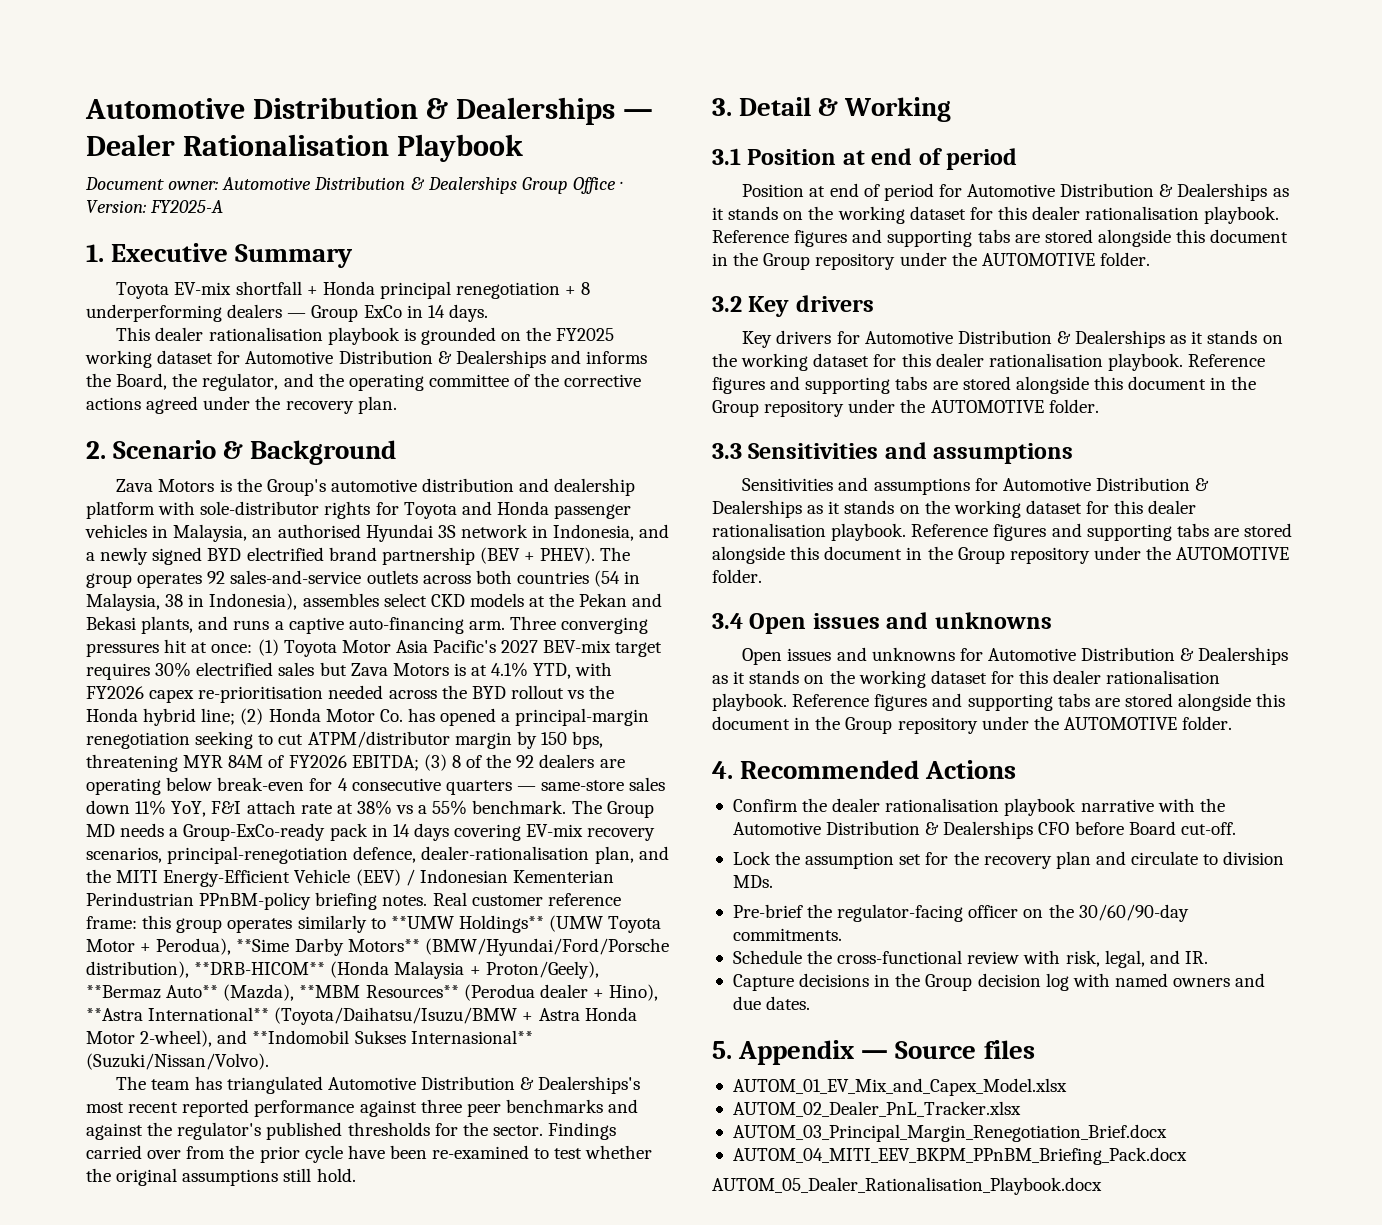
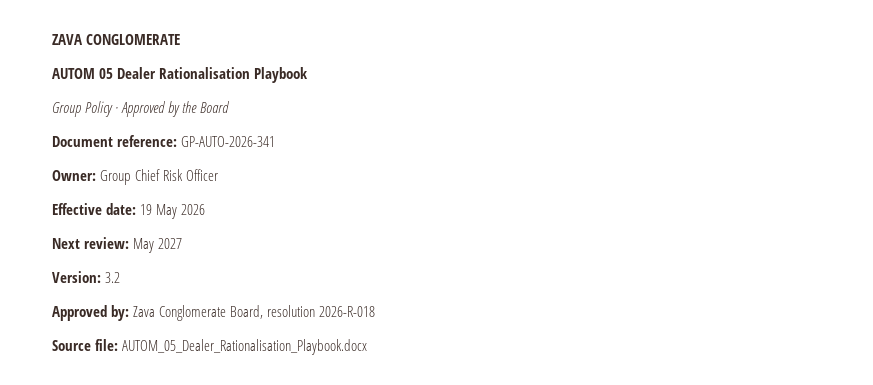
[85,97,654,125] [86,134,524,162] [85,177,624,194] [86,200,224,213] [86,243,354,268] [116,281,591,299] [86,304,488,322] [116,327,615,345] [85,350,648,368] [86,373,642,391] [86,396,397,414] [86,440,397,465] [116,478,636,496] [86,501,632,519] [85,524,670,542] [86,547,631,565] [86,570,641,588] [86,593,663,611] [86,616,649,634] [86,639,663,657] [86,662,613,680] [86,685,615,703] [86,708,650,726] [86,731,604,749] [86,754,625,772] [86,777,666,795] [86,800,654,818] [86,823,656,841] [86,846,669,864] [86,869,614,887] [86,892,621,910] [86,915,662,933] [86,938,669,956] [86,961,599,979] [86,984,659,1001] [86,1007,637,1025] [86,1030,533,1047] [86,1053,269,1070] [116,1076,641,1094] [86,1099,639,1117] [86,1122,617,1140] [86,1145,653,1163] [86,1168,356,1186] [712,97,952,122] [712,148,1018,170] [742,183,1289,201] [712,206,1280,224] [712,229,1289,247] [712,252,1150,270] [712,295,874,317] [742,330,1283,348] [712,353,1266,371] [712,376,1257,394] [712,399,1099,417] [712,442,1074,464] [742,477,1210,495] [712,500,1197,518] [712,523,1293,541] [712,546,1290,564] [712,569,762,583] [712,612,1052,634] [742,647,1289,665] [712,670,1221,688] [712,693,1286,711] [712,716,1233,734] [712,760,1017,779] [732,798,1225,816] [732,821,1236,839] [732,851,1285,869] [732,875,773,888] [732,904,1189,922] [732,928,842,941] [732,950,1208,968] [732,973,1266,991] [732,996,811,1010] [712,1040,1035,1065] [732,1078,1067,1096] [732,1101,1021,1117] [732,1124,1167,1142] [732,1147,1187,1165] Automotive Distribution & Dealerships — Dealer Rationalisation Playbook // Document owner: Automotive Distribution & Dealerships Group Office · Version: FY2025-A // 1. Executive Summary // Toyota EV-mix shortfall + Honda principal renegotiation + 8 underperforming dealers — Group ExCo in 14 days. // This dealer rationalisation playbook is grounded on the FY2025 working dataset for Automotive Distribution & Dealerships and informs the Board, the regulator, and the operating committee of the corrective actions agreed under the recovery plan. // 2. Scenario & Background // Zava Motors is the Group's automotive distribution and dealership platform with sole-distributor rights for Toyota and Honda passenger vehicles in Malaysia, an authorised Hyundai 3S network in Indonesia, and a newly signed BYD electrified brand partnership (BEV + PHEV). The group operates 92 sales-and-service outlets across both countries (54 in Malaysia, 38 in Indonesia), assembles select CKD models at the Pekan and Bekasi plants, and runs a captive auto-financing arm. Three converging pressures hit at once: (1) Toyota Motor Asia Pacific's 2027 BEV-mix target requires 30% electrified sales but Zava Motors is at 4.1% YTD, with FY2026 capex re-prioritisation needed across the BYD rollout vs the Honda hybrid line; (2) Honda Motor Co. has opened a principal-margin renegotiation seeking to cut ATPM/distributor margin by 150 bps, threatening MYR 84M of FY2026 EBITDA; (3) 8 of the 92 dealers are operating below break-even for 4 consecutive quarters — same-store sales down 11% YoY, F&I attach rate at 38% vs a 55% benchmark. The Group MD needs a Group-ExCo-ready pack in 14 days covering EV-mix recovery scenarios, principal-renegotiation defence, dealer-rationalisation plan, and the MITI Energy-Efficient Vehicle (EEV) / Indonesian Kementerian Perindustrian PPnBM-policy briefing notes. Real customer reference frame: this group operates similarly to **UMW Holdings** (UMW Toyota Motor + Perodua), **Sime Darby Motors** (BMW/Hyundai/Ford/Porsche distribution), **DRB-HICOM** (Honda Malaysia + Proton/Geely), **Bermaz Auto** (Mazda), **MBM Resources** (Perodua dealer + Hino), **Astra International** (Toyota/Daihatsu/Isuzu/BMW + Astra Honda Motor 2-wheel), and **Indomobil Sukses Internasional** (Suzuki/Nissan/Volvo). // The team has triangulated Automotive Distribution & Dealerships's most recent reported performance against three peer benchmarks and against the regulator's published thresholds for the sector. Findings carried over from the prior cycle have been re-examined to test whether the original assumptions still hold. // 3. Detail & Working // 3.1 Position at end of period // Position at end of period for Automotive Distribution & Dealerships as it stands on the working dataset for this dealer rationalisation playbook. Reference figures and supporting tabs are stored alongside this document in the Group repository under the AUTOMOTIVE folder. // 3.2 Key drivers // Key drivers for Automotive Distribution & Dealerships as it stands on the working dataset for this dealer rationalisation playbook. Reference figures and supporting tabs are stored alongside this document in the Group repository under the AUTOMOTIVE folder. // 3.3 Sensitivities and assumptions // Sensitivities and assumptions for Automotive Distribution & Dealerships as it stands on the working dataset for this dealer rationalisation playbook. Reference figures and supporting tabs are stored alongside this document in the Group repository under the AUTOMOTIVE folder. // 3.4 Open issues and unknowns // Open issues and unknowns for Automotive Distribution & Dealerships as it stands on the working dataset for this dealer rationalisation playbook. Reference figures and supporting tabs are stored alongside this document in the Group repository under the AUTOMOTIVE folder. // 4. Recommended Actions // Confirm the dealer rationalisation playbook narrative with the Automotive Distribution & Dealerships CFO before Board cut-off. // Lock the assumption set for the recovery plan and circulate to division MDs. // Pre-brief the regulator-facing officer on the 30/60/90-day commitments. // Schedule the cross-functional review with risk, legal, and IR. // Capture decisions in the Group decision log with named owners and due dates. // 5. Appendix — Source files // AUTOM_01_EV_Mix_and_Capex_Model.xlsx // AUTOM_02_Dealer_PnL_Tracker.xlsx // AUTOM_03_Principal_Margin_Renegotiation_Brief.docx // AUTOM_04_MITI_EEV_BKPM_PPnBM_Briefing_Pack.docx // -> [52,34,181,45] [52,67,309,83] [52,101,231,117] [52,135,276,147] [52,169,219,185] [52,203,206,219] [52,237,183,253] [52,271,121,283] [52,305,376,321] [52,339,119,351] ZAVA CONGLOMERATE // AUTOM 05 Dealer Rationalisation Playbook // Group Policy · Approved by the Board // Document reference: GP-AUTO-2026-341 // Owner: Group Chief Risk Officer // Effective date: 19 May 2026 // Next review: May 2027 // Version: 3.2 // Approved by: Zava Conglomerate Board, resolution 2026-R-018 // Source file:

